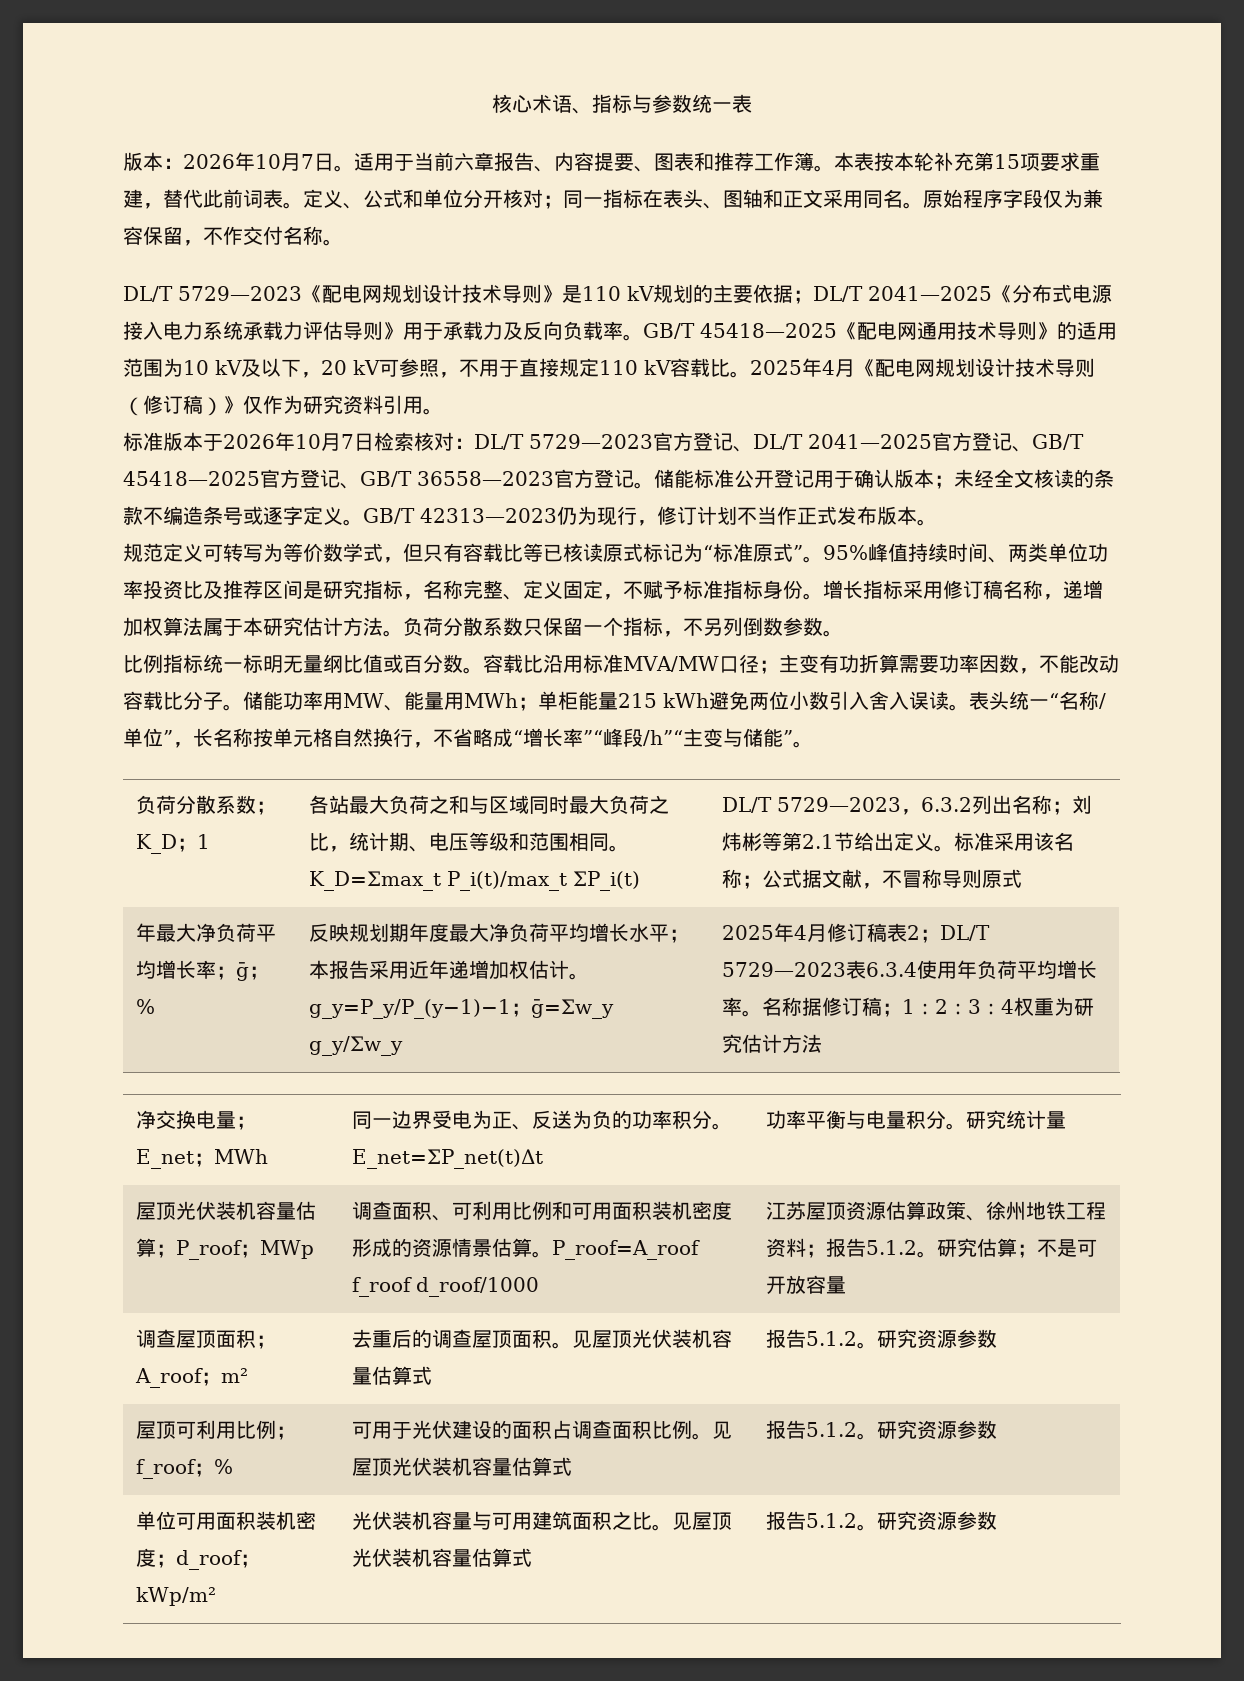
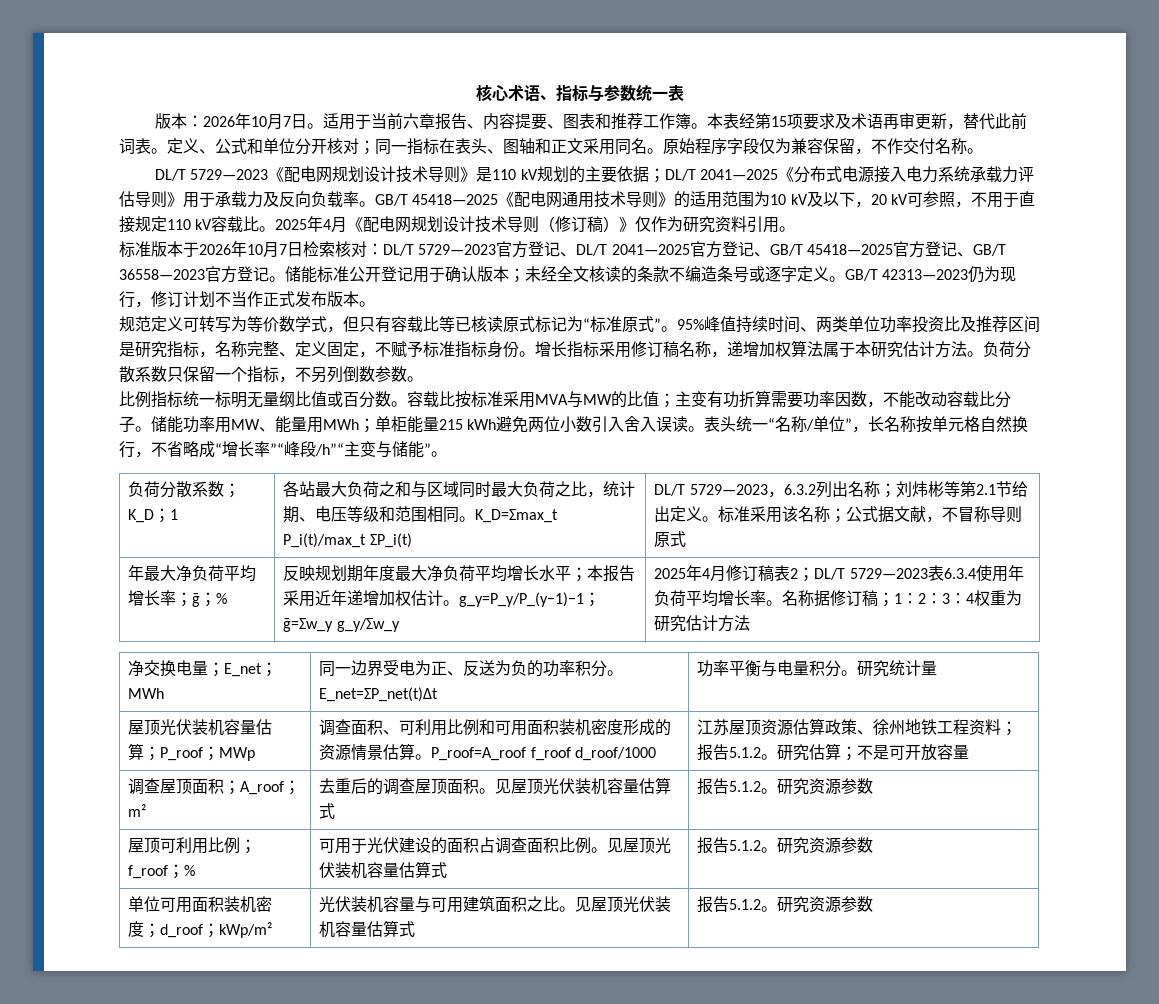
[874,152,974,171] 按本轮补充 -> [738,113,755,129] 经
[1080,153,1100,171] [123,189,143,208] 重建 -> [834,113,947,130] 及术语再审更新
[543,654,759,673] 沿用标准MVA/MW口径 -> [455,391,659,408] 按标准采用MVA与MW的比值

